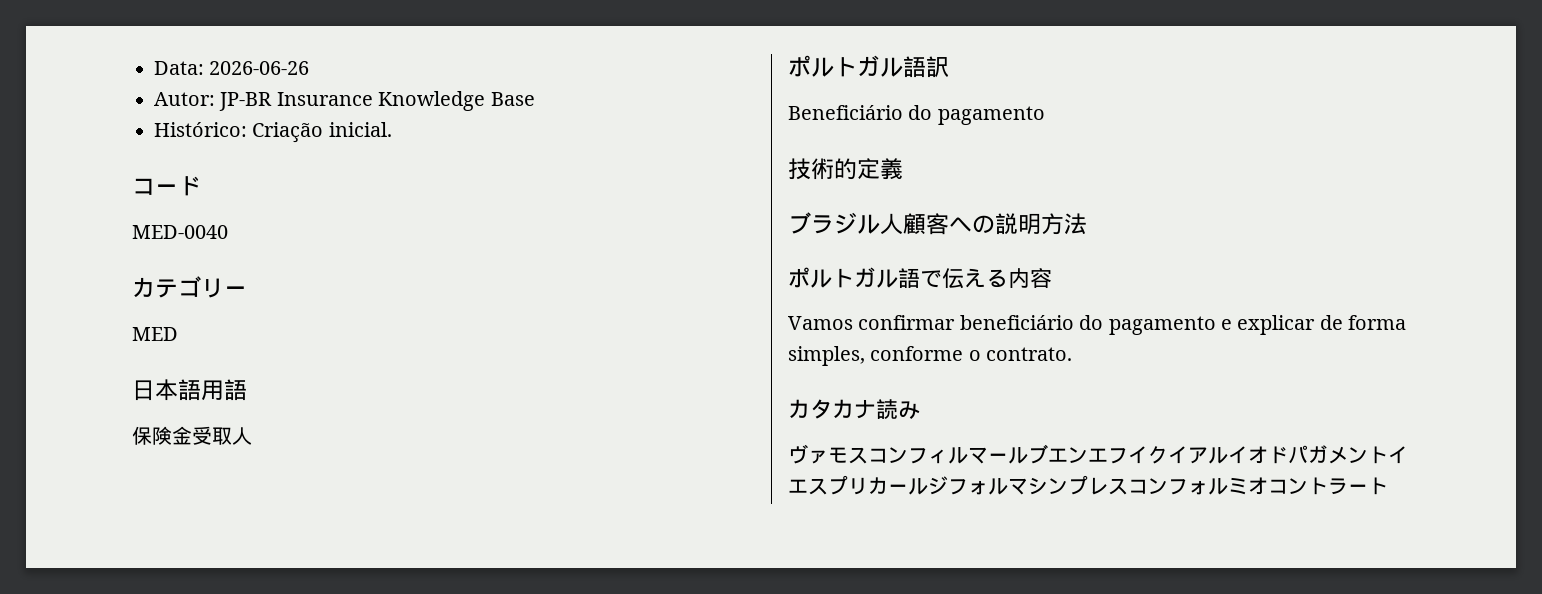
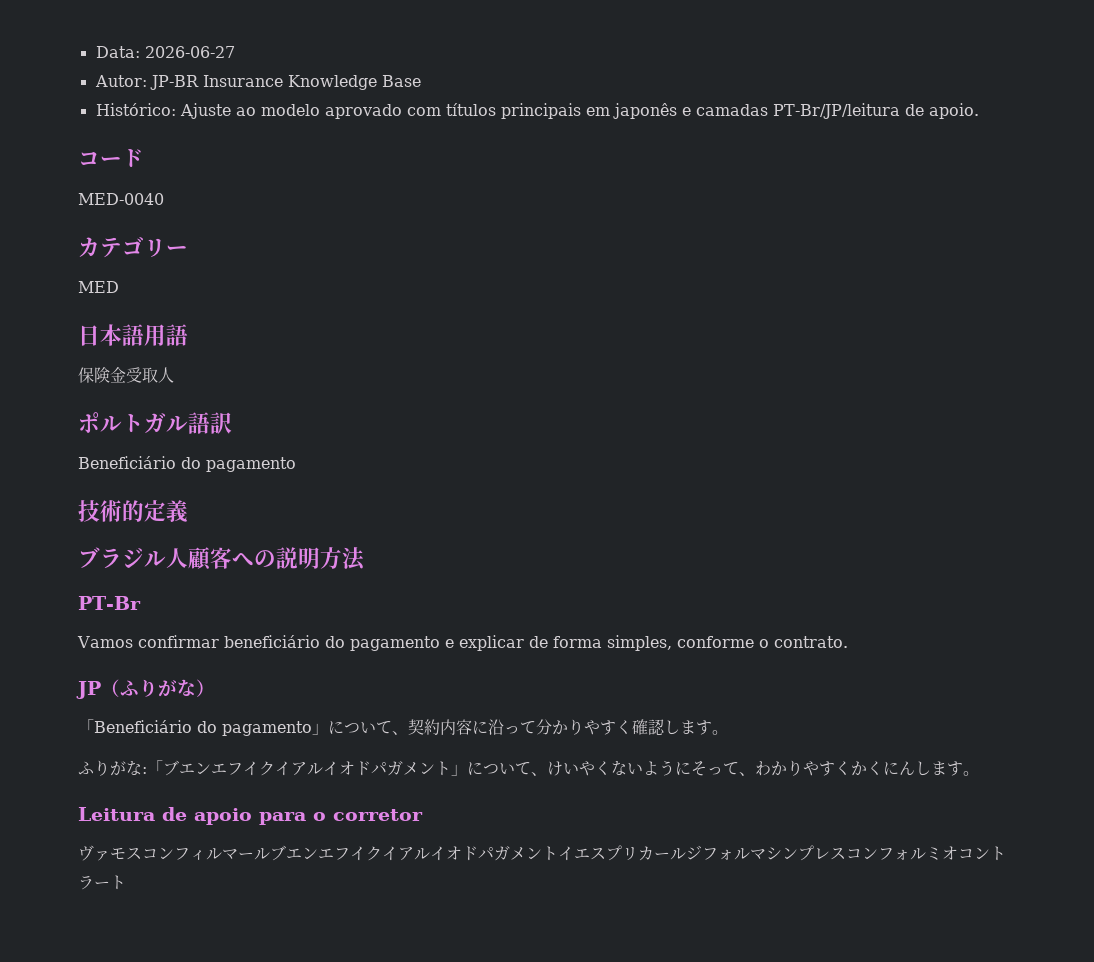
[209,61,310,75] 2026-06-26 -> [144,46,235,58] 2026-06-27
[252,122,392,143] Criação inicial. -> [179,103,979,119] Ajuste ao modelo aprovado com títulos principais em japonês e camadas PT-Br/JP/leitura de apoio.
[788,267,1052,289] ポルトガル語で伝える内容 -> [78,596,141,610] PT-Br
[788,399,920,419] カタカナ読み -> [76,679,215,699] [78,719,728,736] [78,760,979,776] [78,807,423,825] JP（ふりがな） // 「Beneficiário do pagamento」について、契約内容に沿って分かりやすく確認します。 // ふりがな:「ブエンエフイクイアルイオドパガメント」について、けいやくないようにそって、わかりやすくかくにんします。 // Leitura de apoio para o corretor

